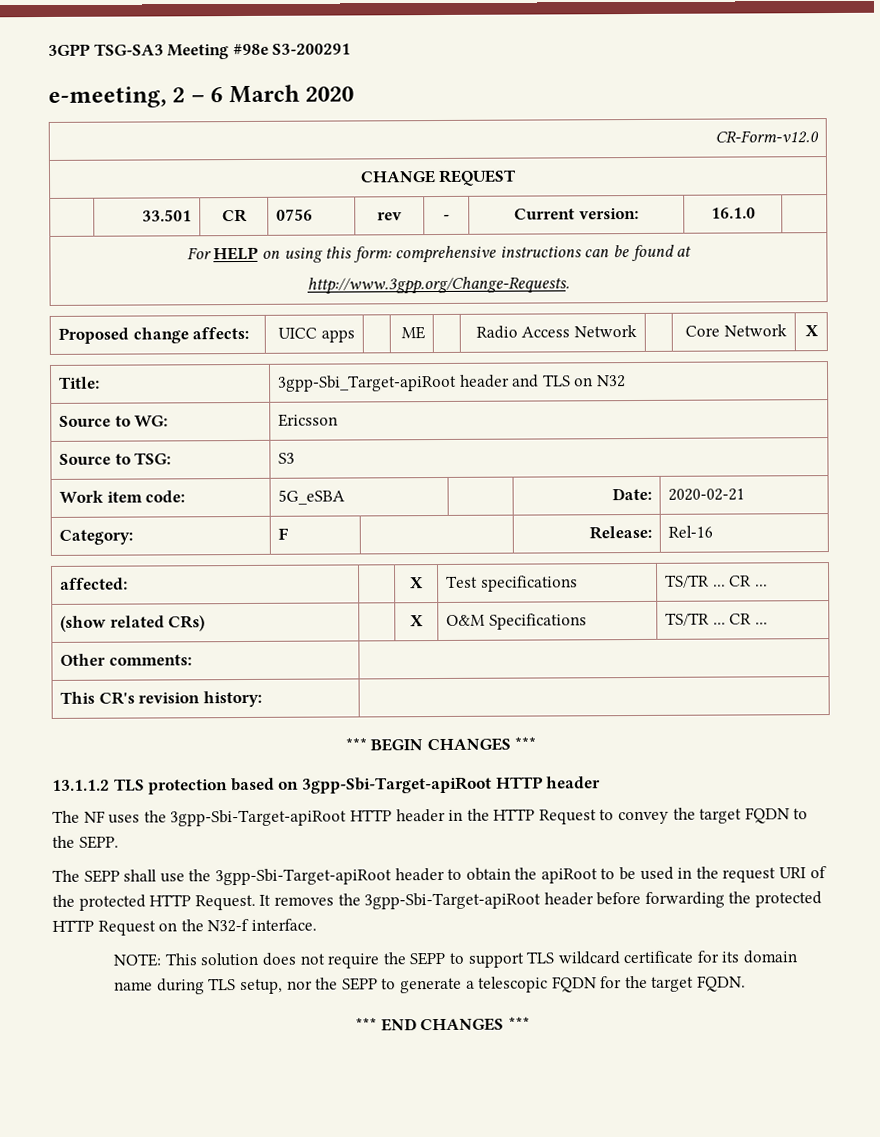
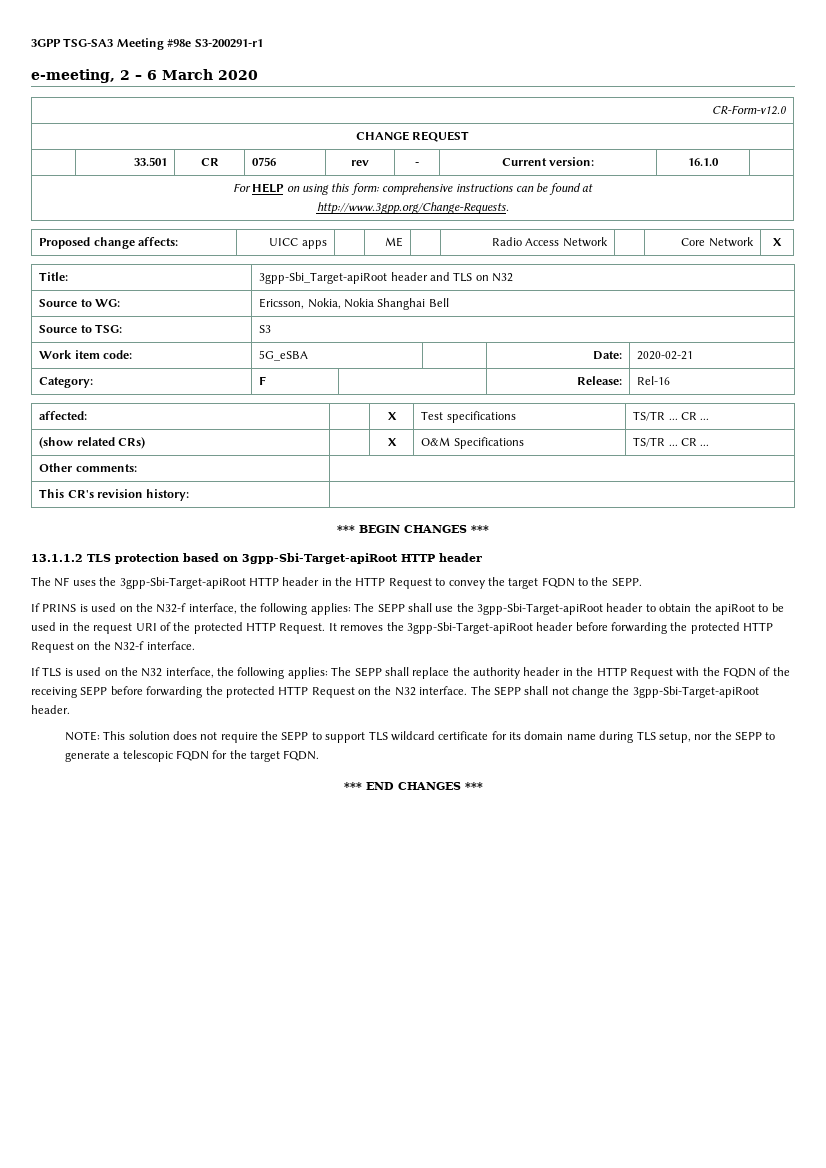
[272,43,352,55] S3-200291 -> [194,39,263,48] S3-200291-r1
[278,413,339,427] Ericsson -> [259,298,449,310] Ericsson, Nokia, Nokia Shanghai Bell
(119, 842) none -> [31,603,351,615] If PRINS is used on the N32-f interface, the following applies:
(317, 924) none -> [31,667,790,679] [31,686,759,698] [31,705,70,714] // If TLS is used on the N32 interface, the following applies: The SEPP shall replace the authority header in the HTTP Request with the FQDN of the receiving SEPP before forwarding the protected HTTP Request on the N32 interface. The SEPP shall not change the 3gpp-Sbi-Target-apiRoot header.

